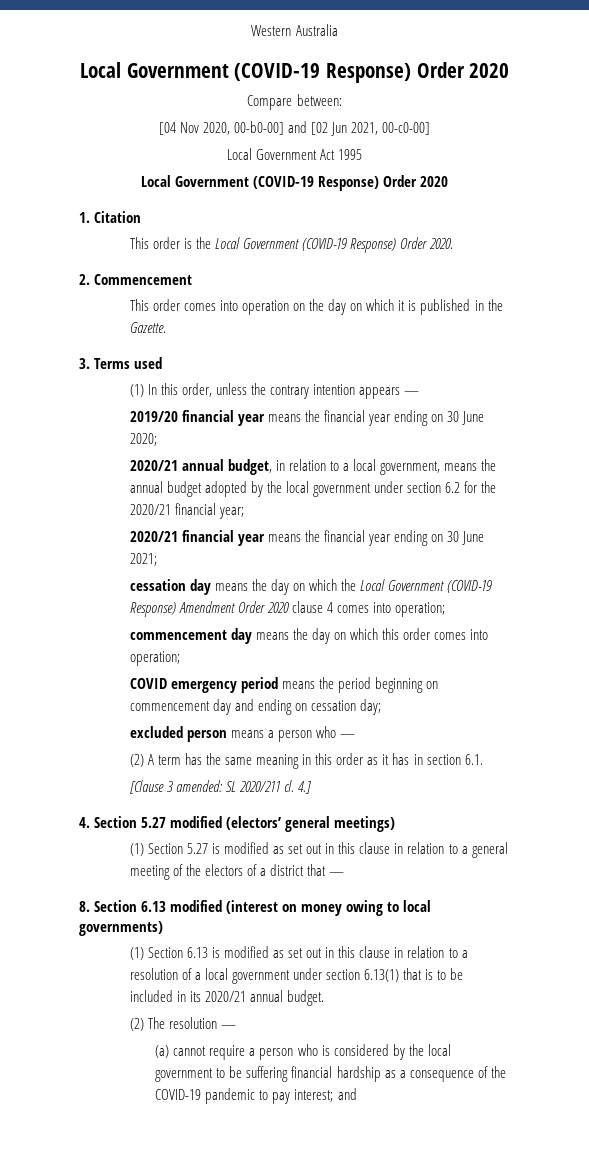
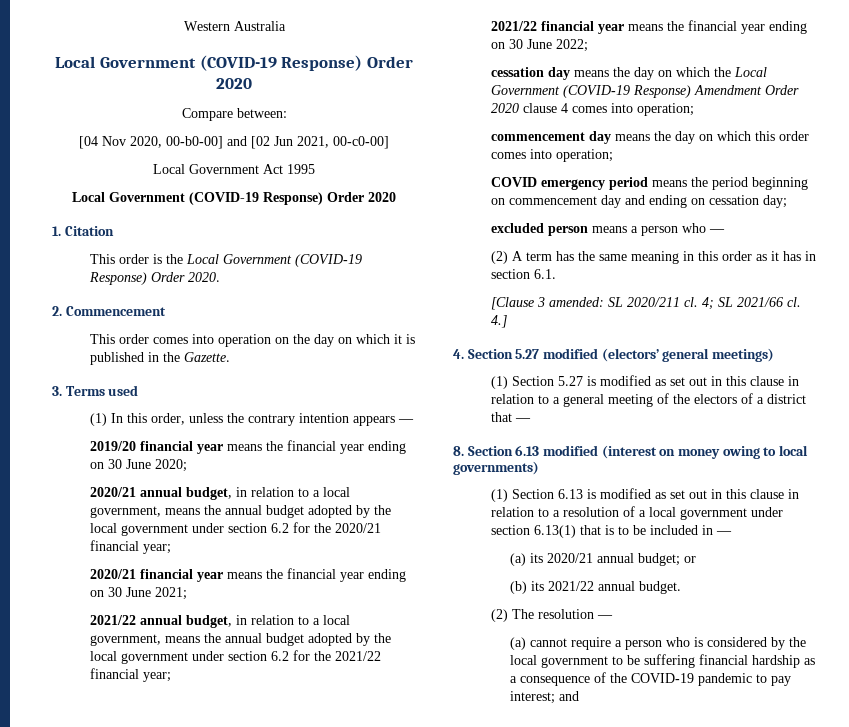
(157, 559) none -> [90,615,351,628] [90,633,392,646] [90,650,382,664] [90,668,172,682] [491,20,808,34] [491,39,589,52] // 2021/22 annual budget, in relation to a local government, means the annual budget adopted by the local government under section 6.2 for the 2021/22 financial year; // 2021/22 financial year means the financial year ending on 30 June 2022;
(295, 786) none -> [702,297,802,310] 4; SL 2021/66 cl.
(186, 996) none -> [716,531,733,535] [510,553,527,566] — // (a)
(284, 996) none -> [638,553,697,566] [510,581,636,594] budget; or // (b) its 2021/22 annual

